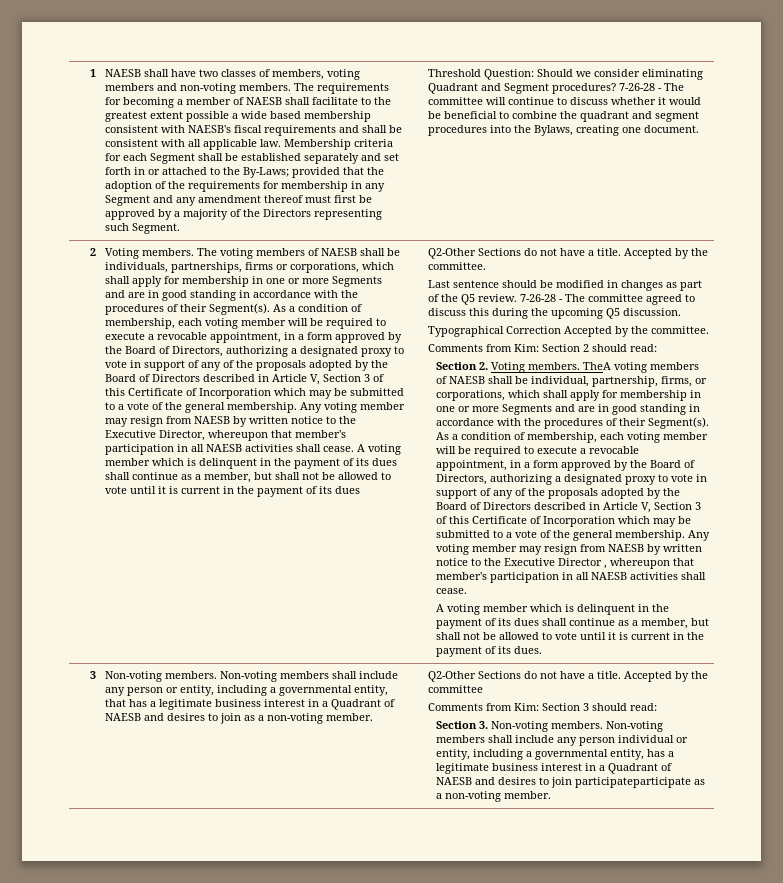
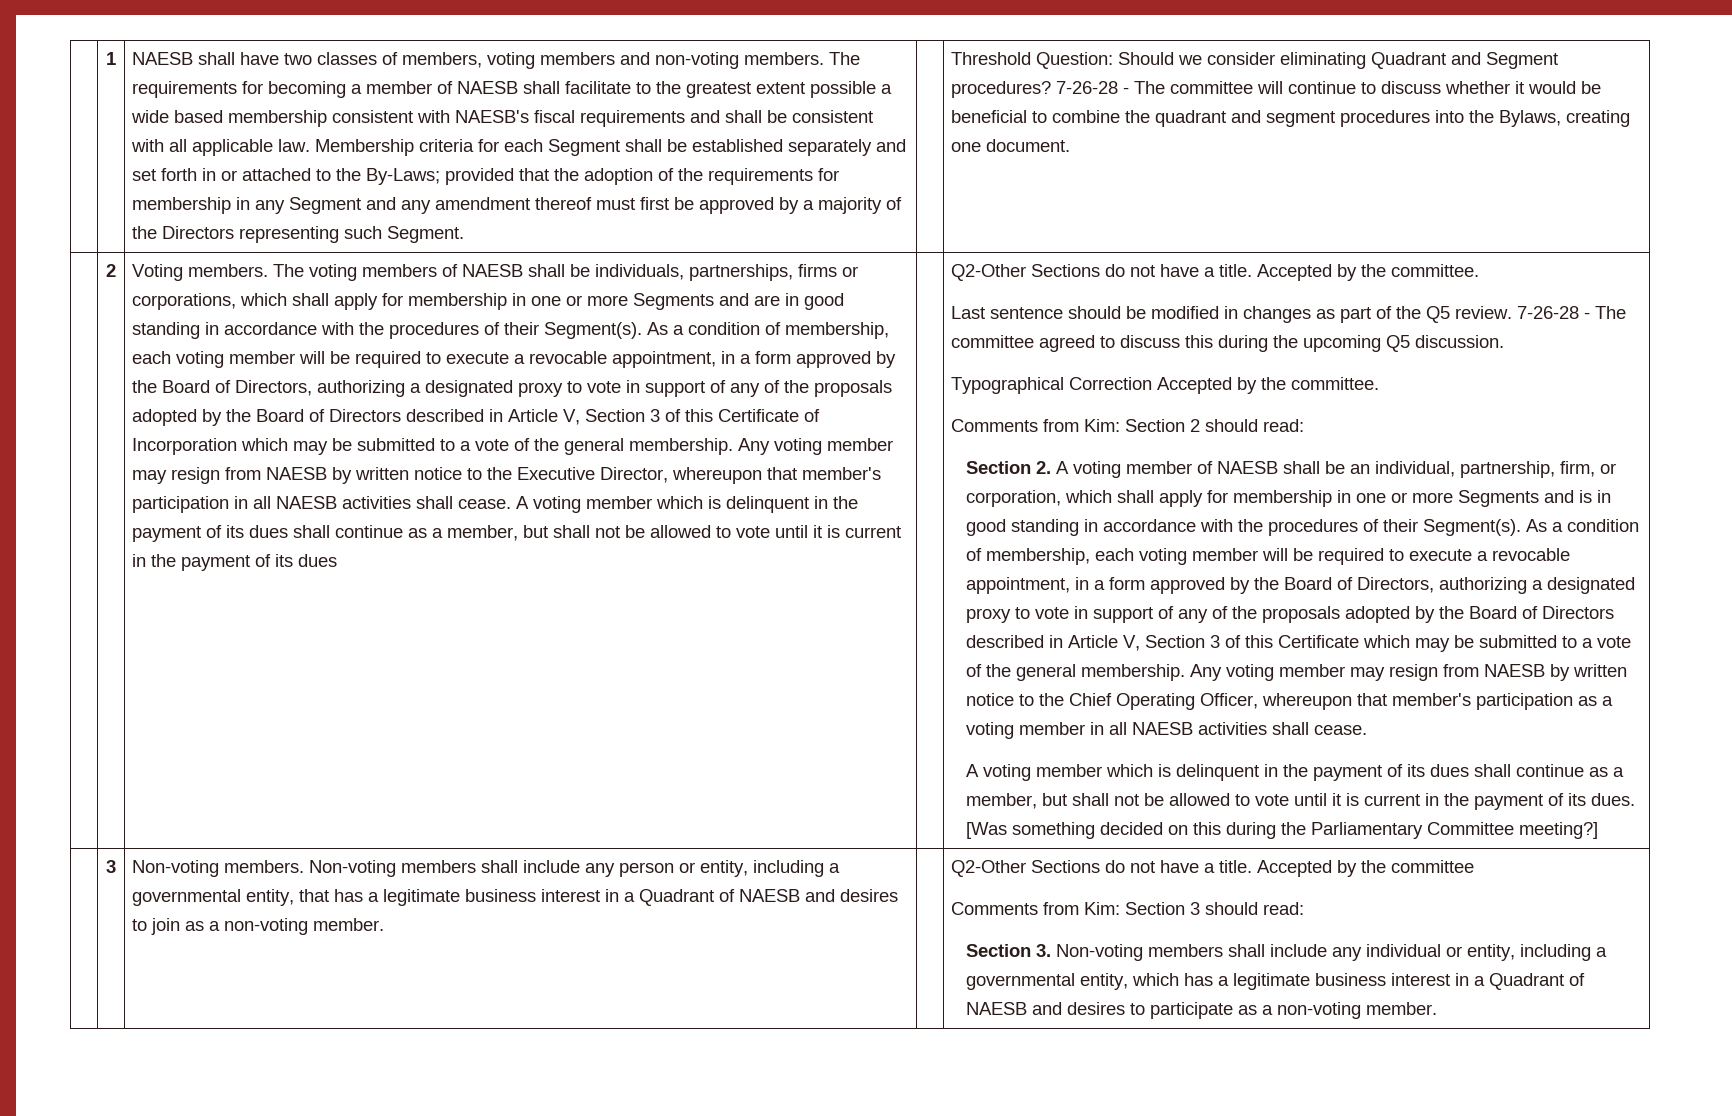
[490,362,699,373] [435,376,528,384] Voting members. TheA voting members of NAESB shall be -> [1055,461,1370,478] A voting member of NAESB shall be an
[660,376,707,387] [435,390,505,401] firms, or corporations, -> [1559,461,1616,477] [965,490,1061,507] firm, or corporation,
[577,406,595,412] are -> [1578,490,1592,503] is
[529,516,615,527] of Incorporation -> (1359, 641) none
[503,558,694,569] [435,572,559,583] Executive Director , whereupon that member's participation -> [1068,693,1613,710] [965,722,1085,739] Chief Operating Officer, whereupon that member's participation as a voting member
(542, 650) none -> [965,822,1598,839] [Was something decided on this during the Parliamentary Committee meeting?]
[550,721,663,732] [435,735,615,746] members. Non-voting members shall include any person -> [1147,944,1362,961] members shall include any
(644, 754) none -> [1131,973,1179,986] which
[550,777,691,788] join participateparticipate -> [1149,1002,1233,1019] participate

